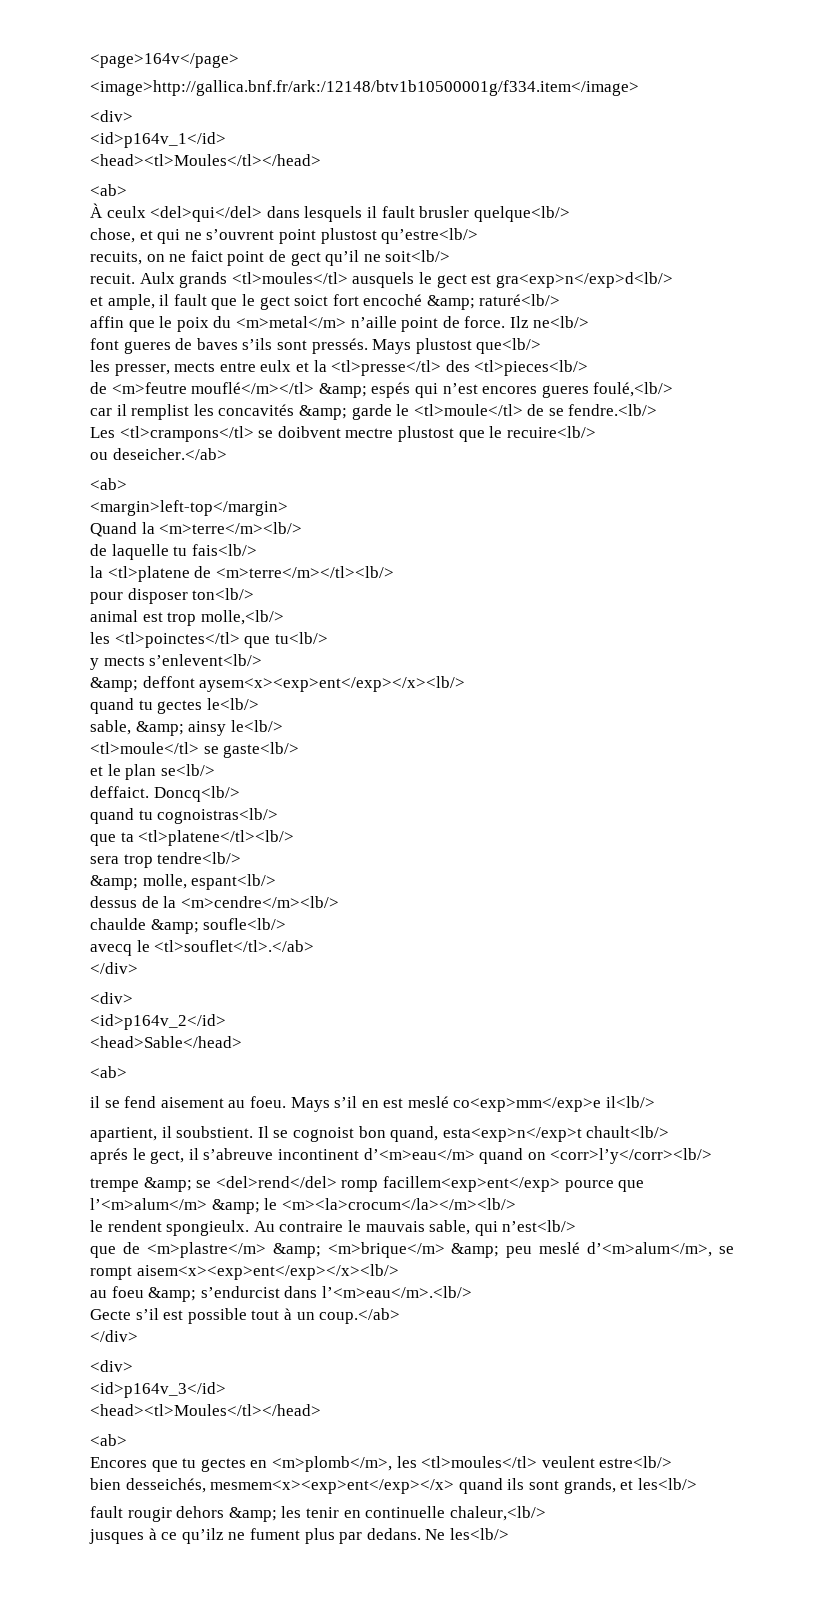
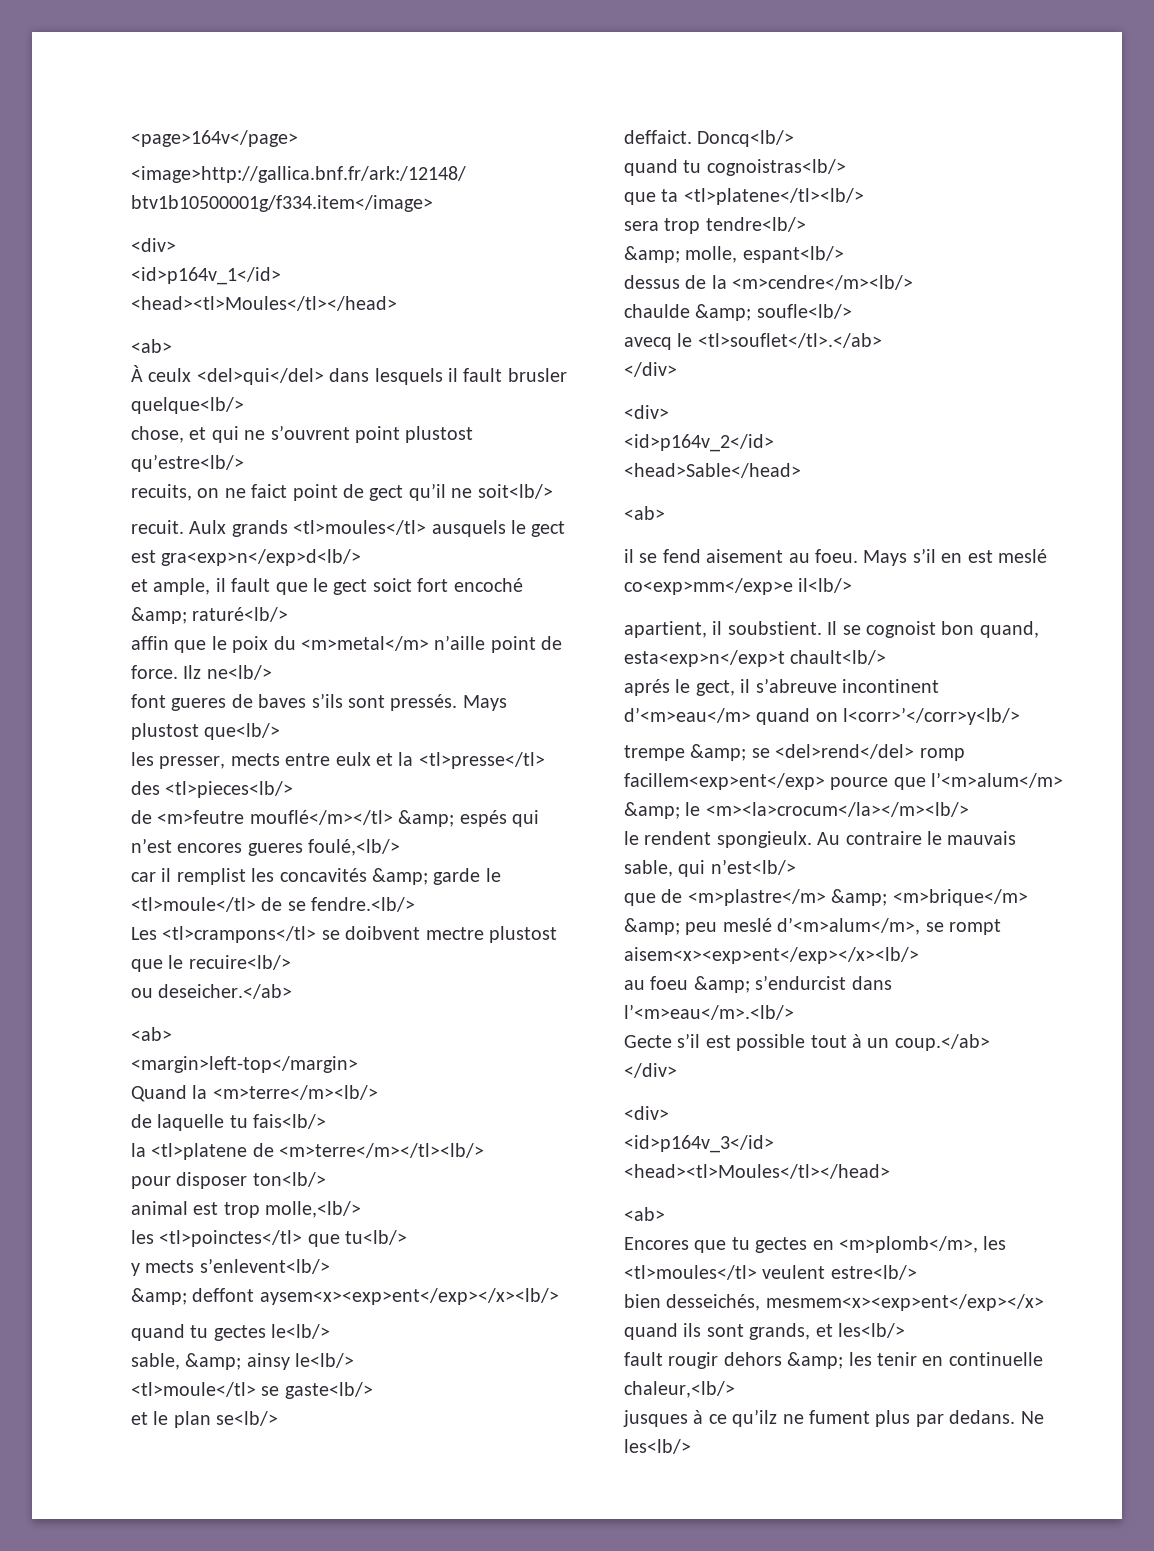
[550,1148,713,1164] <corr>l’y</corr><lb/> -> [843,707,1021,725] l<corr>’</corr>y<lb/>

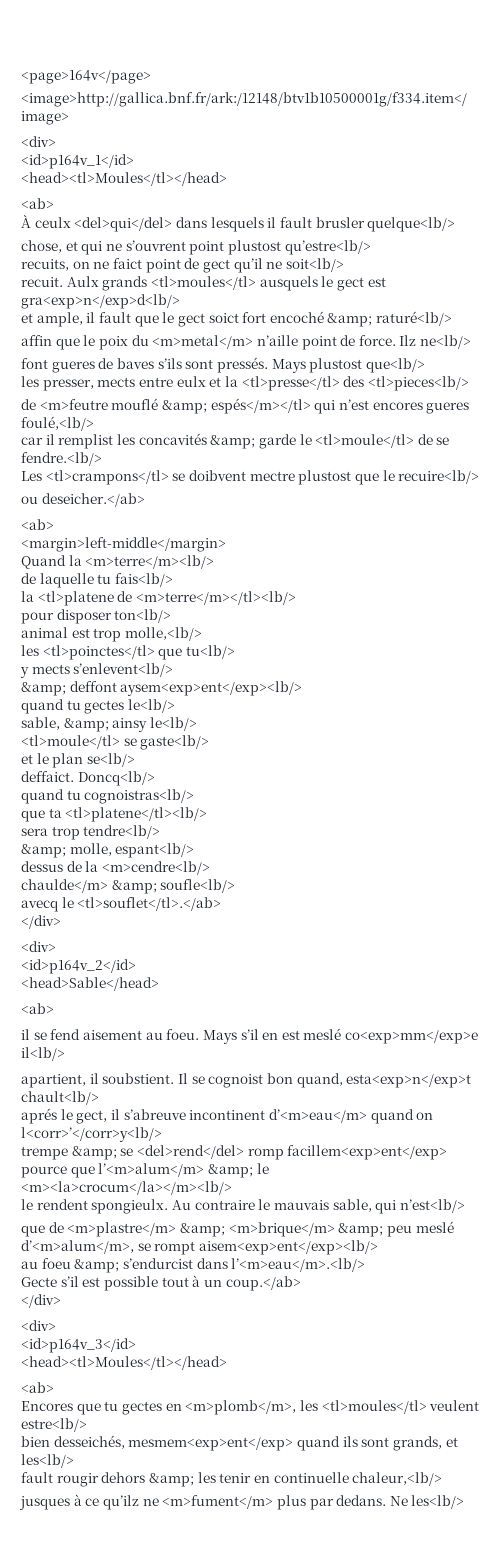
[249,810,507,827] mouflé</m></tl> &amp; espés -> [111,398,311,414] mouflé &amp; espés</m></tl>
[131,1056,358,1073] <margin>left-top</margin> -> [21,537,226,552] <margin>left-middle</margin>
[259,1288,559,1305] aysem<x><exp>ent</exp></x><lb/> -> [120,681,303,696] aysem<exp>ent</exp><lb/>
[732,275,914,290] [624,304,690,318] <m>cendre</m><lb/> // chaulde -> [101,861,210,875] [21,879,108,893] <m>cendre<lb/> // chaulde</m>
[624,947,919,964] aisem<x><exp>ent</exp></x><lb/> -> [198,1240,378,1255] aisem<exp>ent</exp><lb/>
[765,1294,1044,1311] mesmem<x><exp>ent</exp></x> -> [128,1437,294,1451] mesmem<exp>ent</exp>
[809,1410,870,1424] fument -> [162,1495,274,1509] <m>fument</m>

